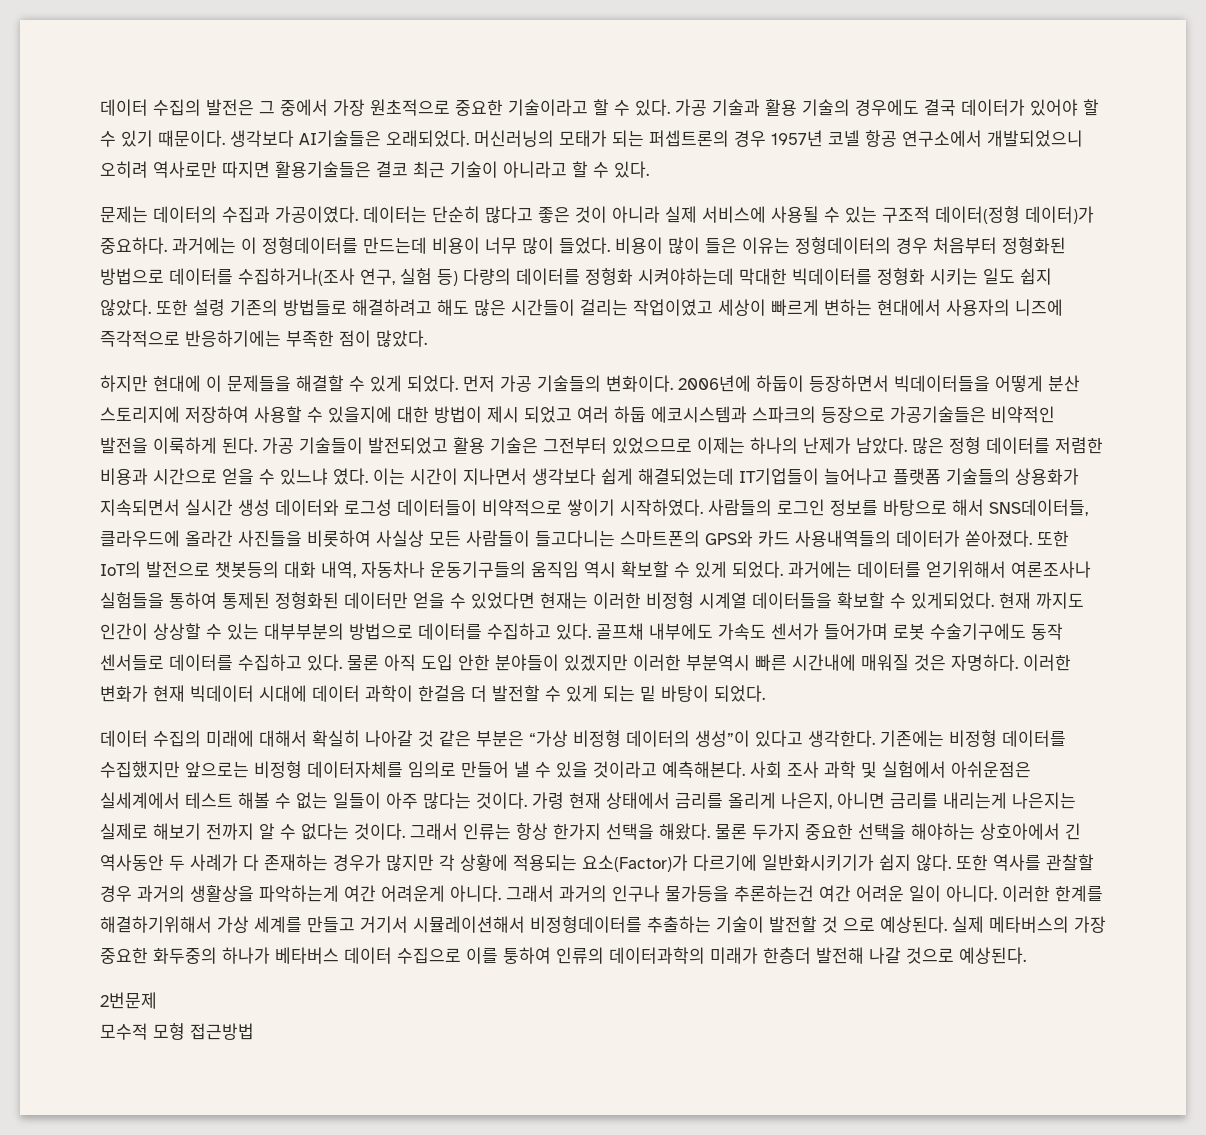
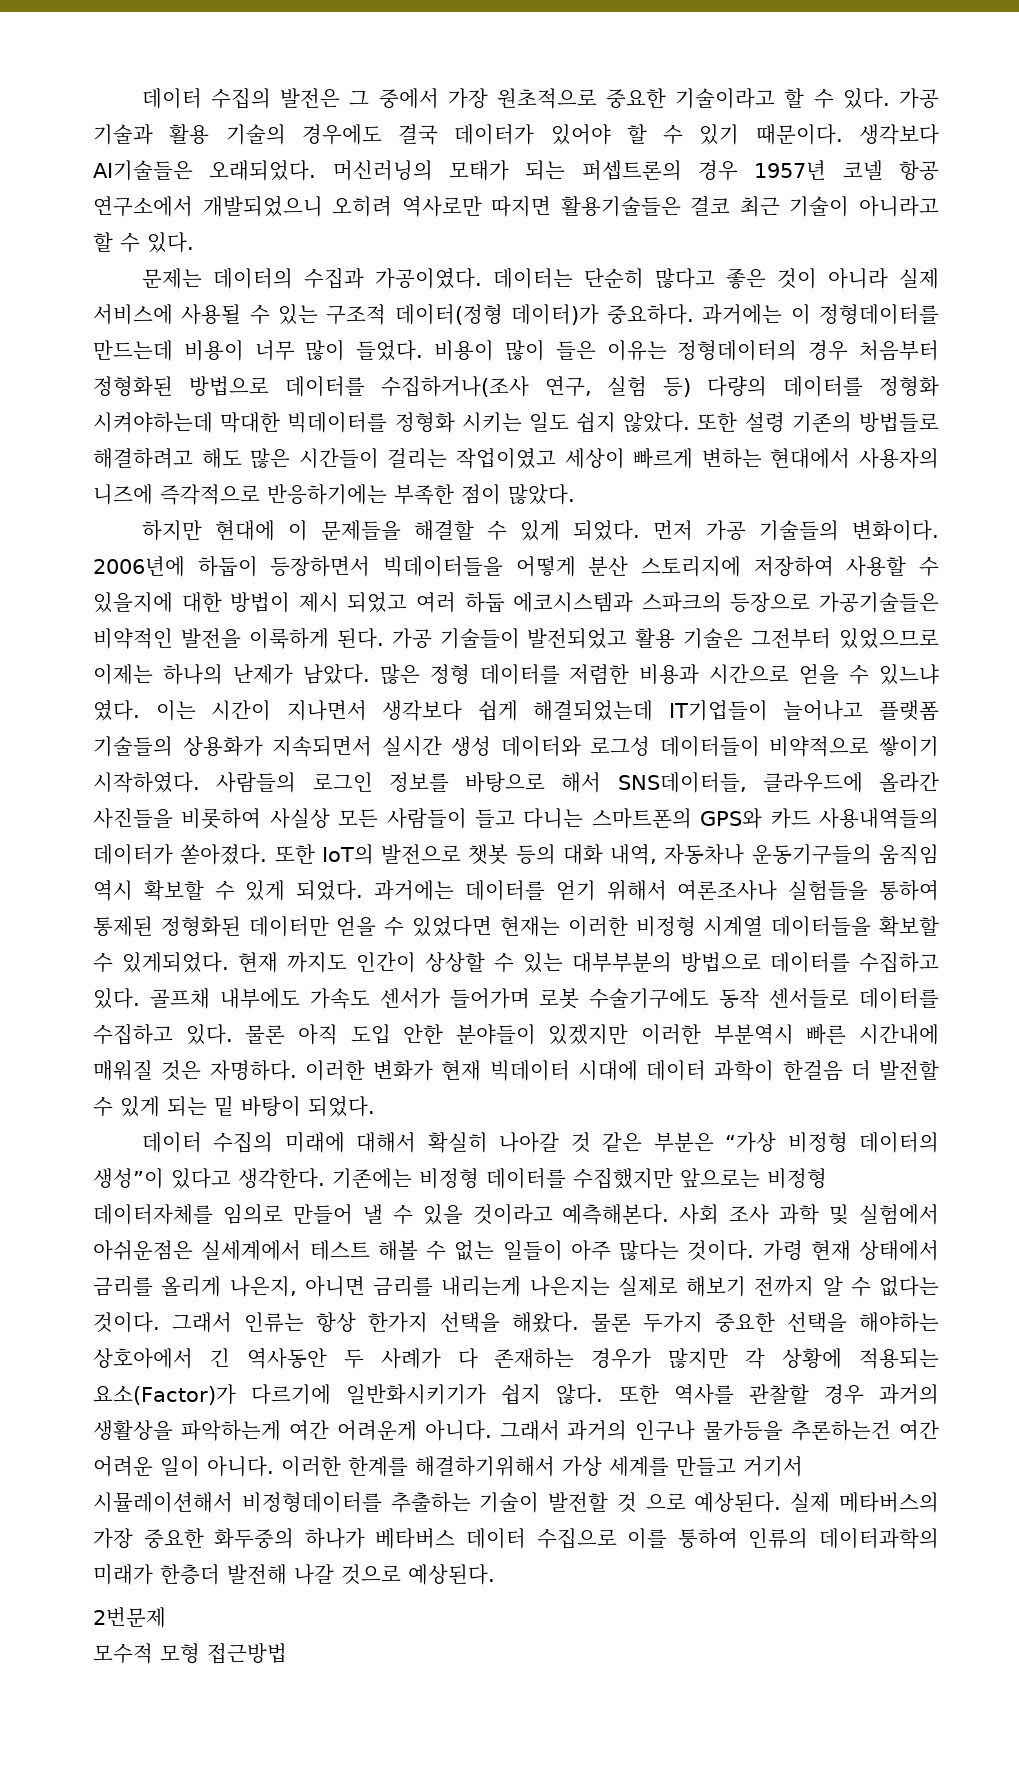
[535,530,615,547] 들고다니는 -> [475,808,584,829] 들고 다니는
[215,561,279,578] 챗봇등의 -> [468,844,556,865] 챗봇 등의
[926,561,1006,578] 얻기위해서 -> [555,880,667,901] 얻기 위해서

